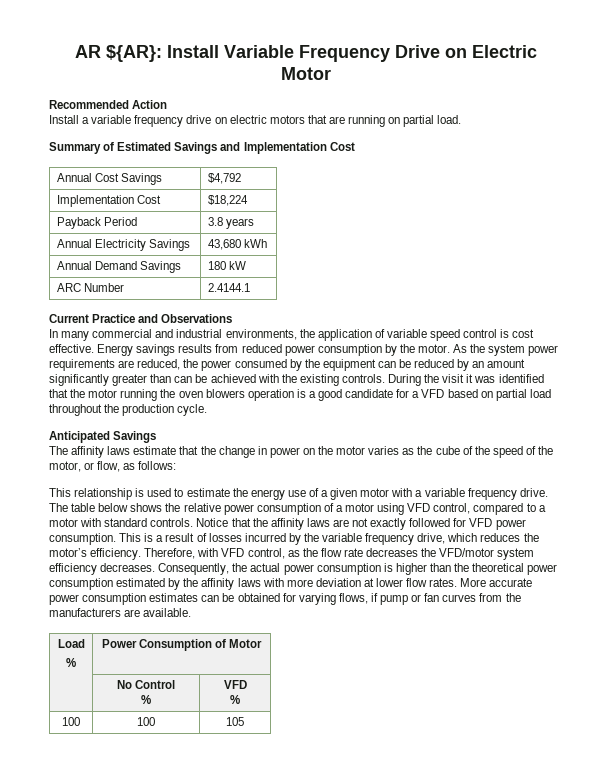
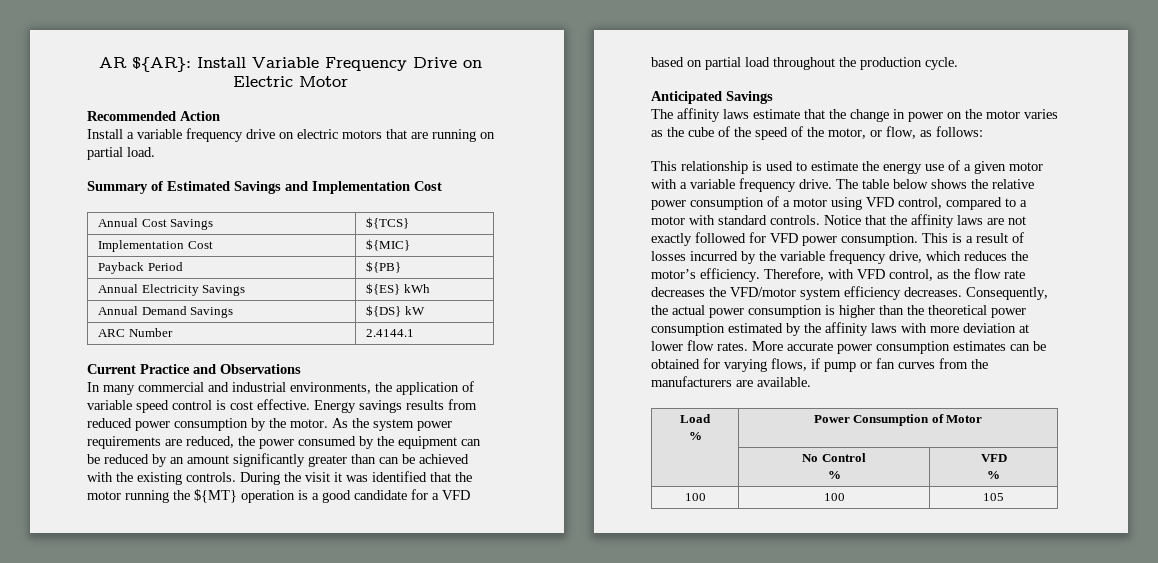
[207,173,241,184] $4,792 -> [366,217,410,229] ${TCS}
[207,195,248,206] $18,224 -> [366,239,411,251] ${MIC}
[207,217,254,229] 3.8 years -> [366,261,402,273] ${PB}
[207,239,241,250] 43,680 -> [366,283,401,295] ${ES}
[207,261,226,270] 180 -> [366,305,402,317] ${DS}
[178,389,245,398] oven blowers -> [194,489,237,503] ${MT}

